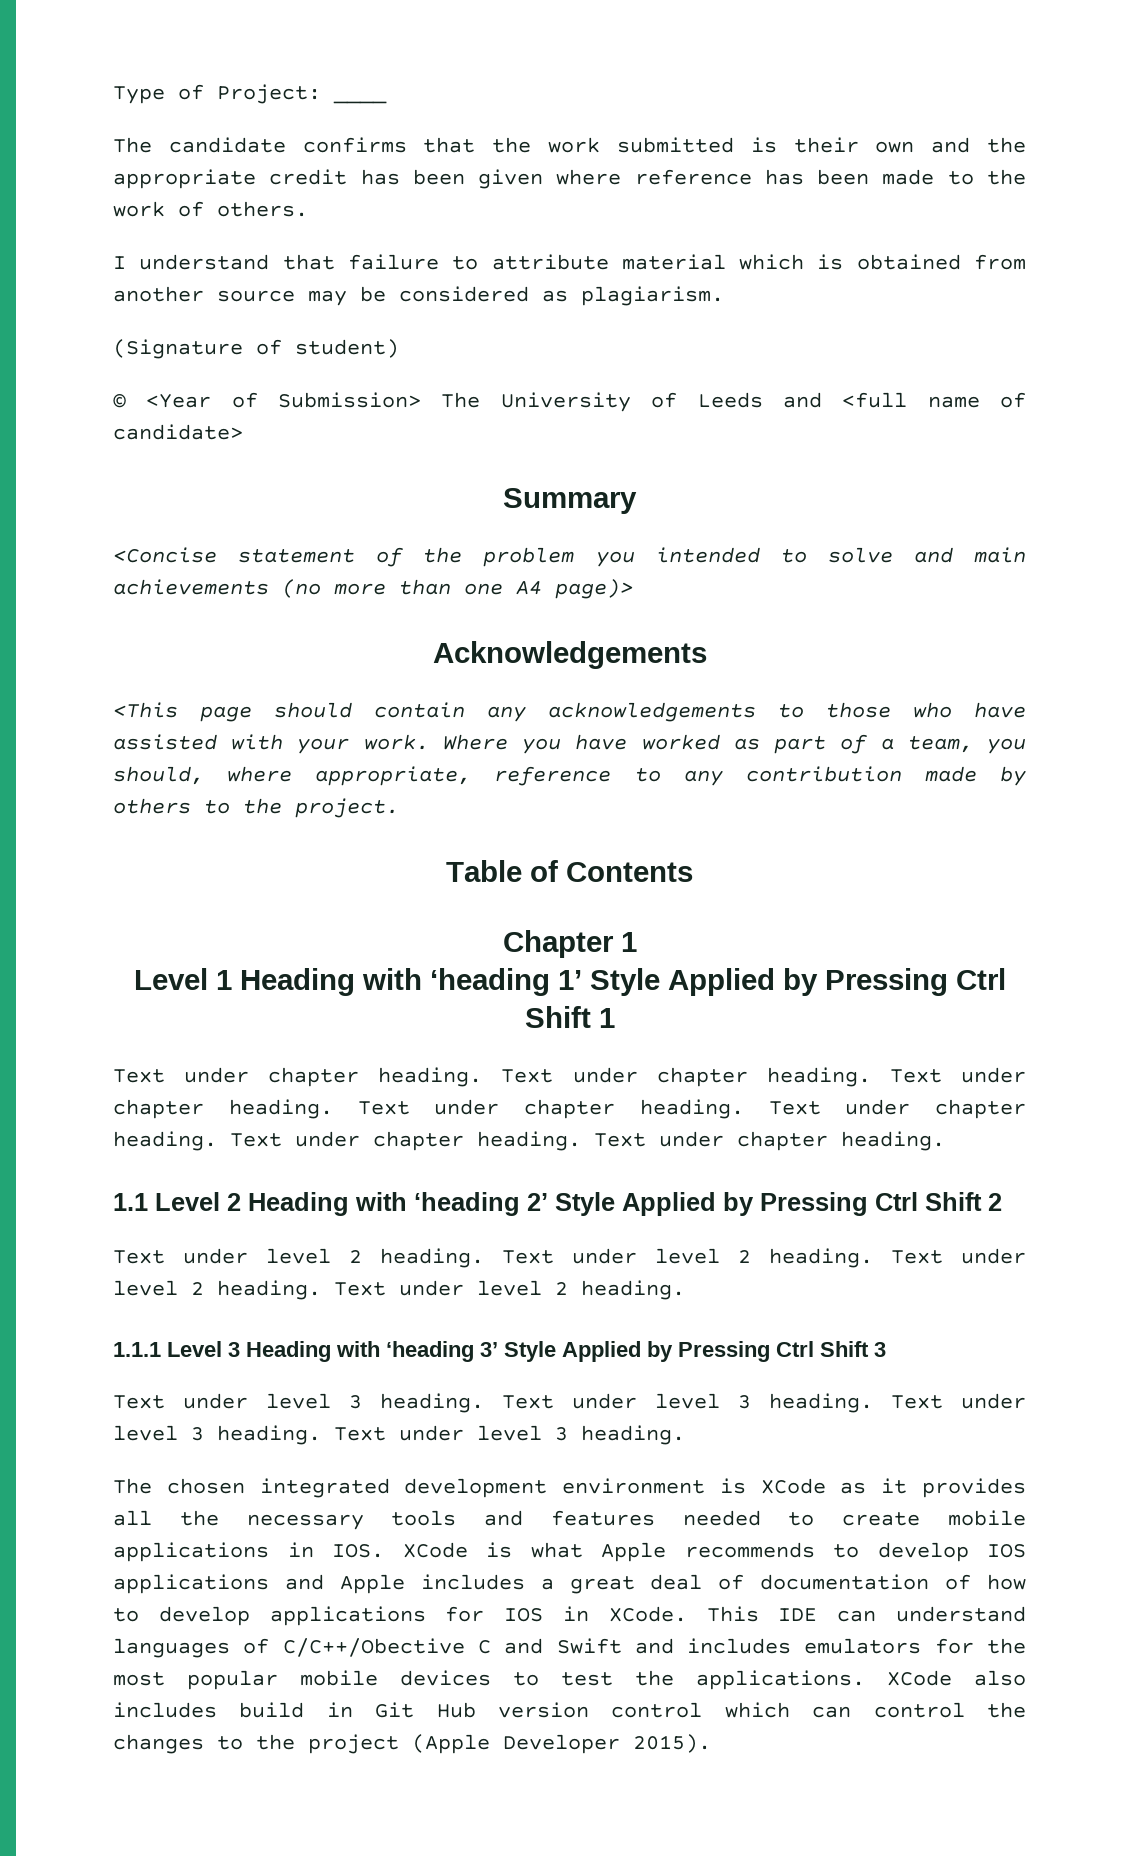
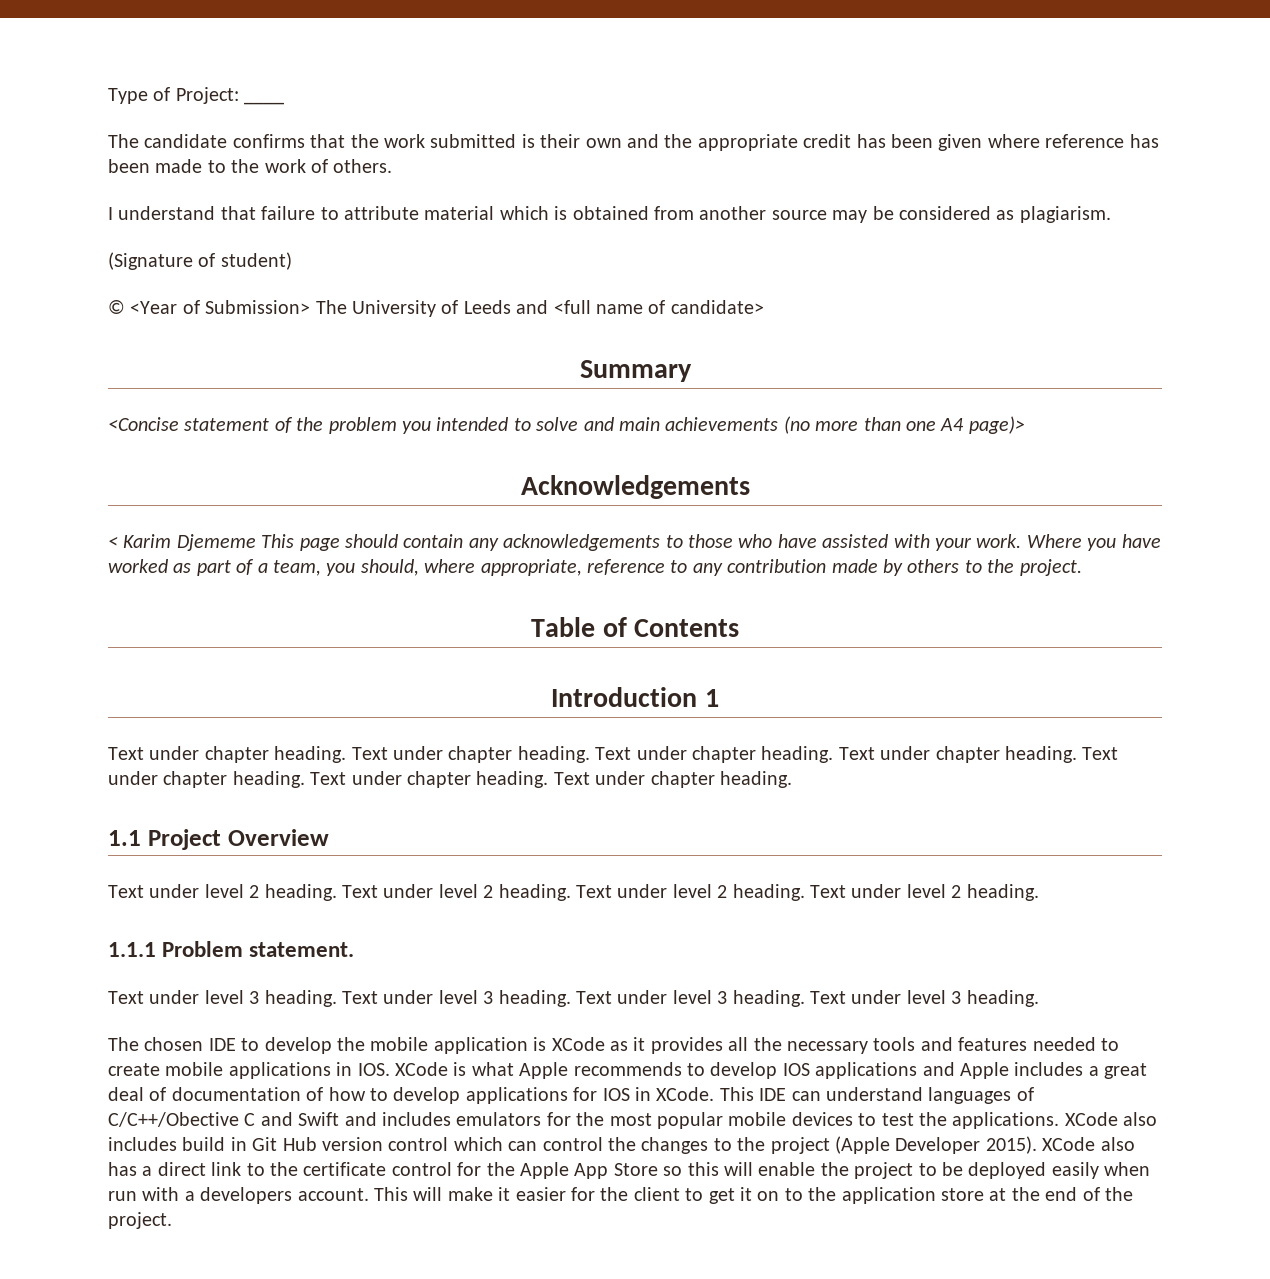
[113,702,178,718] <This -> [108,534,295,551] < Karim Djememe This
[502,930,637,958] [133,968,1006,996] [524,1006,591,1028] Chapter 1 // Level 1 Heading with ‘heading 1’ Style Applied by Pressing Ctrl Shift -> [551,687,698,707] Introduction
[155,1192,1002,1216] Level 2 Heading with ‘heading 2’ Style Applied by Pressing Ctrl Shift 2 -> [147,829,329,850] Project Overview
[167,1341,886,1362] Level 3 Heading with ‘heading 3’ Style Applied by Pressing Ctrl Shift 3 -> [162,941,355,957] Problem statement.
[259,1478,706,1498] integrated development environment -> [208,1037,528,1054] IDE to develop the mobile application
(711, 1743) none -> [1042,1137,1135,1151] [108,1162,1151,1179] [108,1187,1133,1204] [108,1212,172,1229] XCode also has a direct link to the certificate control for the Apple App Store so this will enable the project to be deployed easily when run with a developers account. This will make it easier for the client to get it on to the application store at the end of the project.

